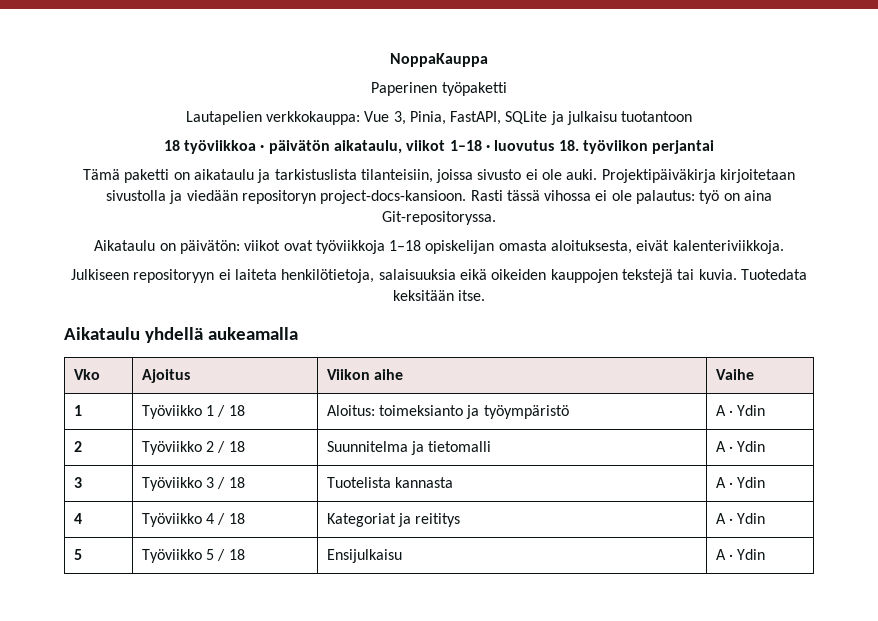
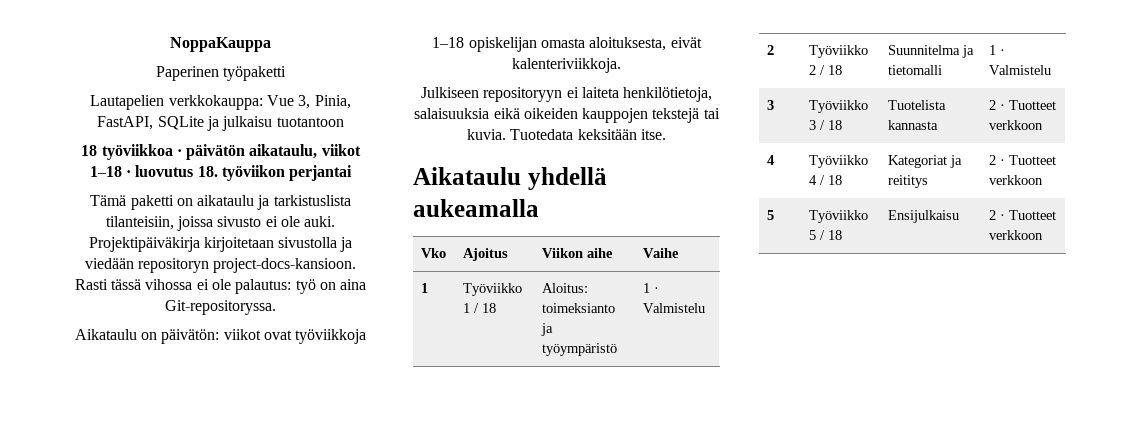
[715,405,766,416] A · Ydin -> [643,283,660,293] [643,303,706,313] 1 · Valmistelu
[715,441,766,452] A · Ydin -> [989,45,1006,55] [989,65,1052,75] 1 · Valmistelu
[715,477,766,488] A · Ydin -> [989,100,1057,110] [989,120,1044,130] 2 · Tuotteet verkkoon
[715,513,766,524] A · Ydin -> [989,155,1057,165] [989,175,1044,185] 2 · Tuotteet verkkoon
[715,549,766,560] A · Ydin -> [989,210,1057,220] [989,230,1044,240] 2 · Tuotteet verkkoon

